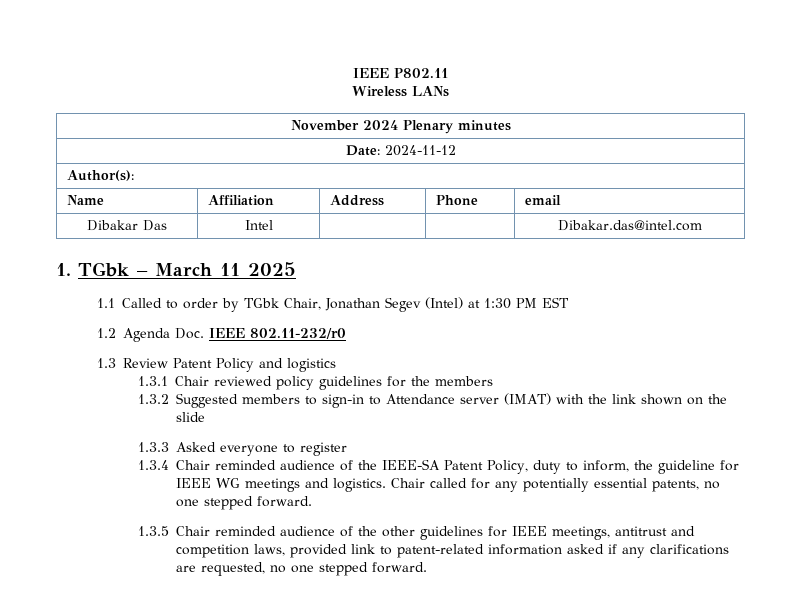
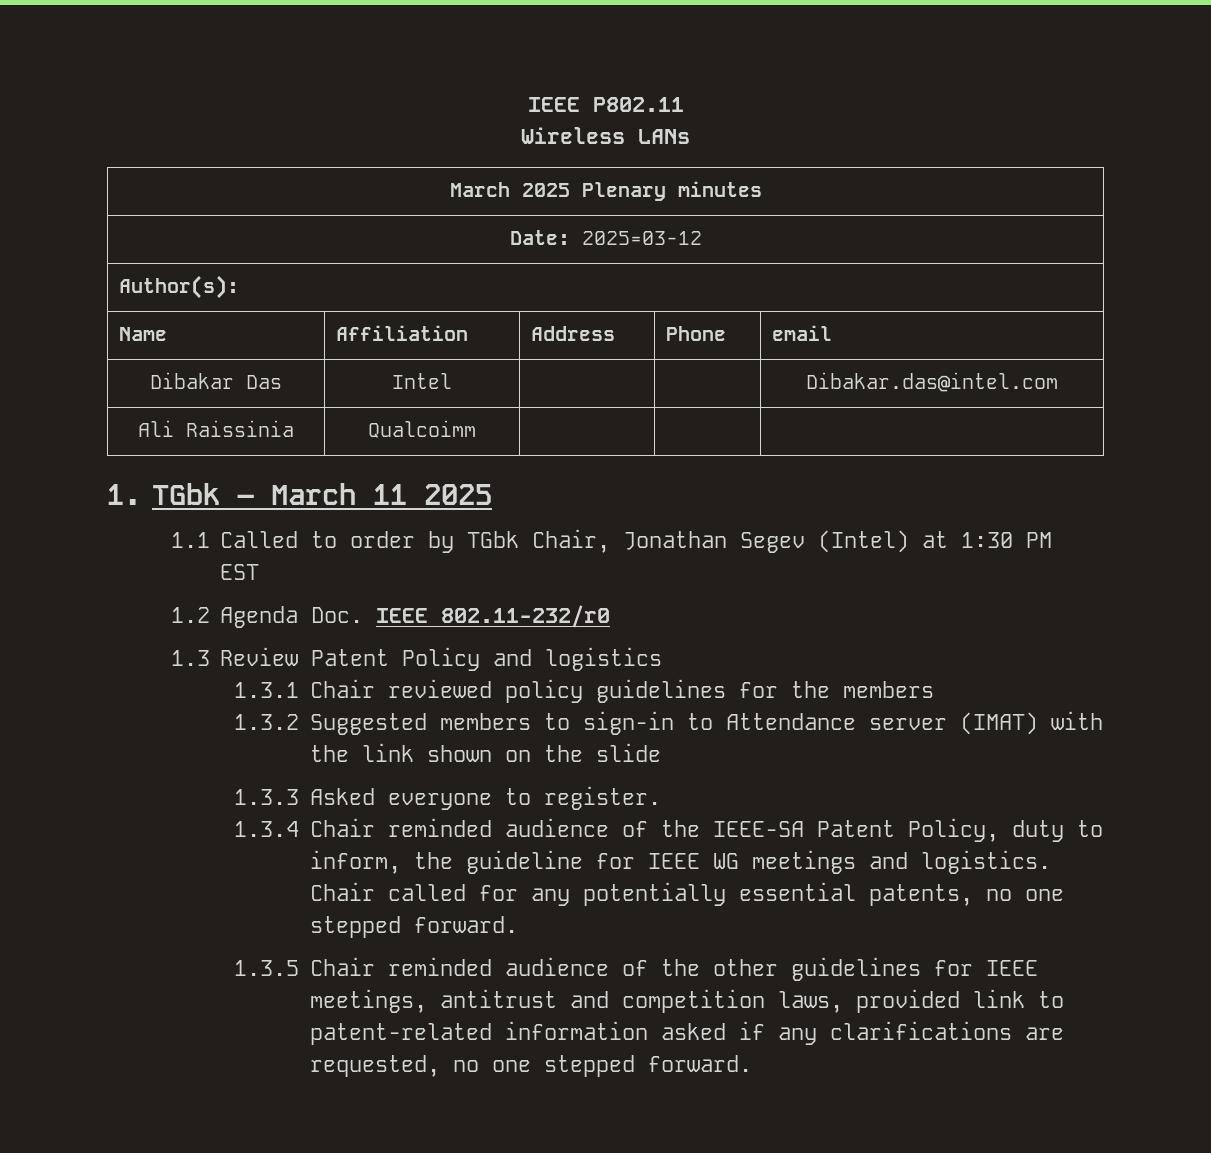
[290,120,398,131] November 2024 -> [449,182,570,197] March 2025
[384,145,456,156] 2024-11-12 -> [581,231,702,245] 2025=03-12
(702, 225) none -> [138,420,294,437] [368,420,476,438] // Ali Raissinia | Qualcoimm | | |
[300,442,348,456] register -> [544,786,662,810] register.

